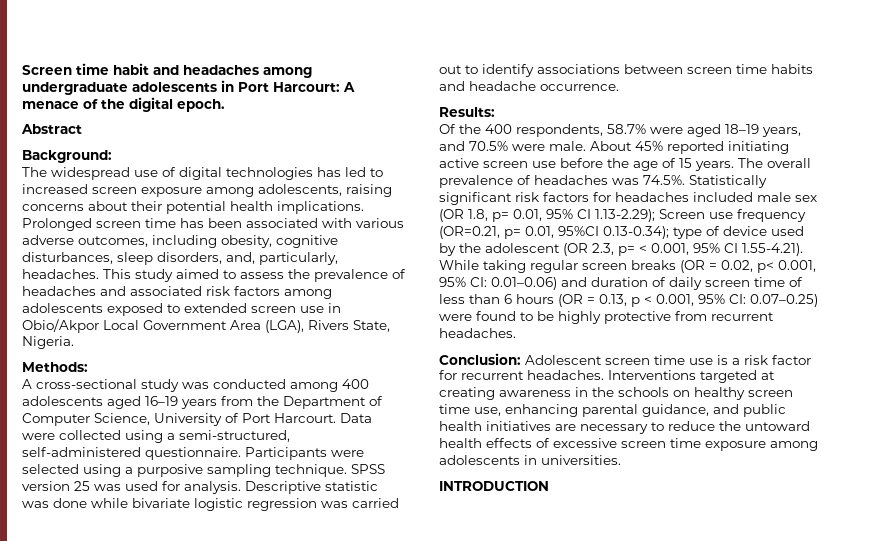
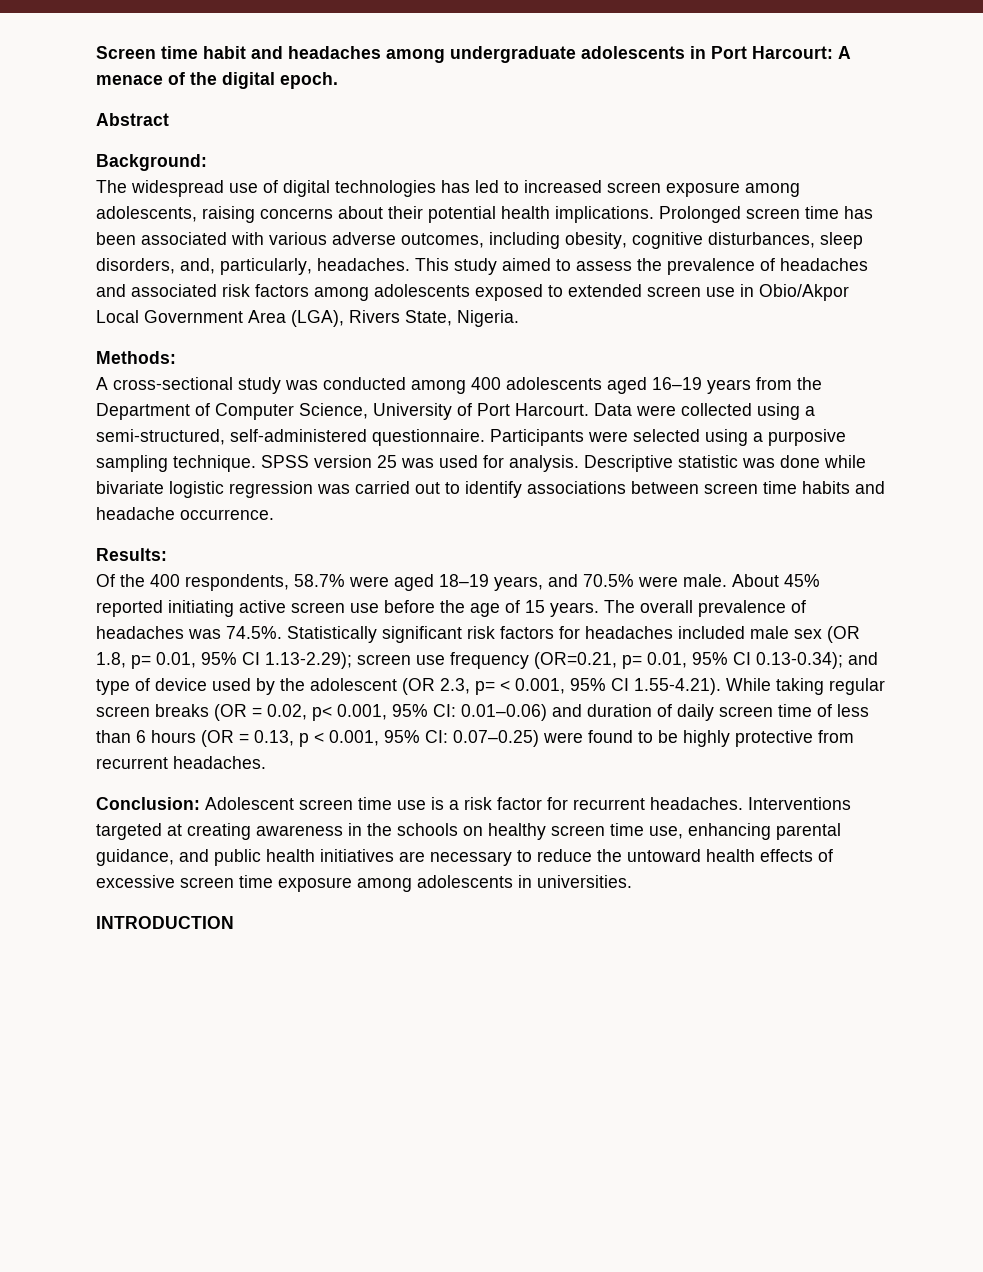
[659,209,705,219] Screen -> [357,654,411,665] screen
[558,226,669,239] 95%CI 0.13-0.34); -> [692,652,878,669] 95% CI 0.13-0.34); and

